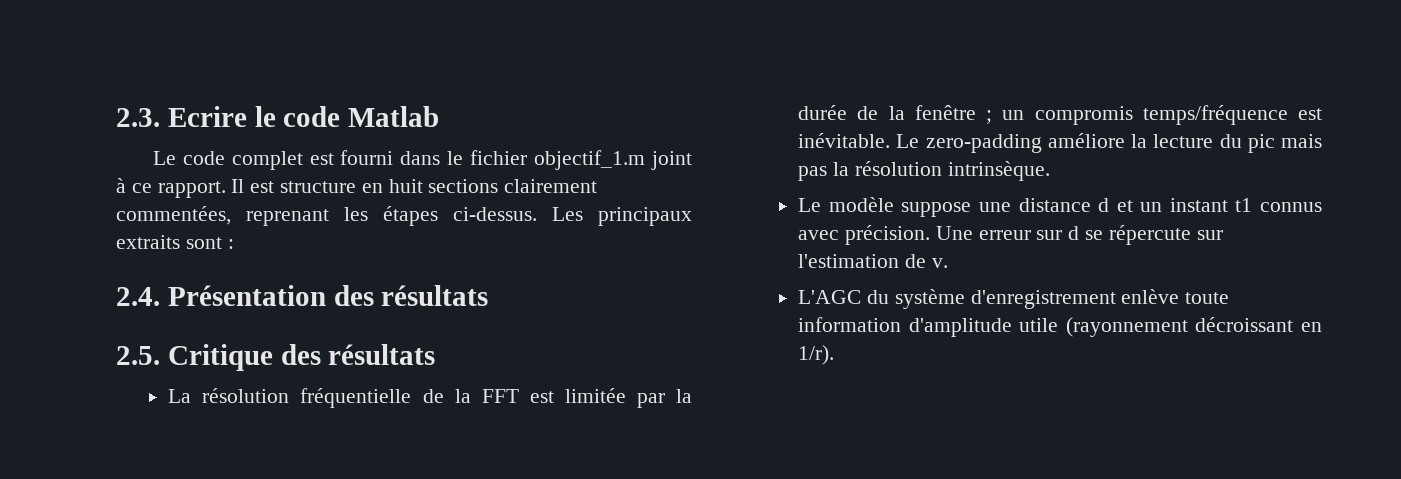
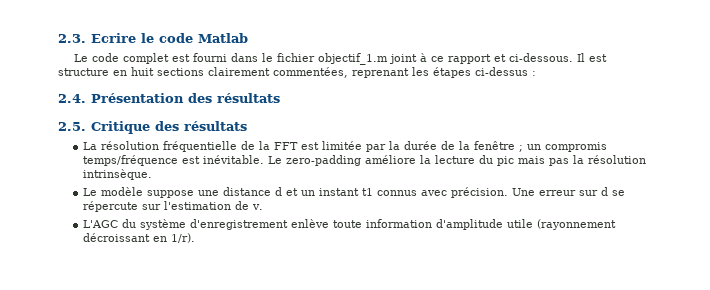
[157,181,226,198] rapport. -> [447,53,573,64] rapport et ci-dessous.
[453,207,692,226] [116,235,222,249] ci-dessus. Les principaux extraits sont -> [475,67,528,76] ci-dessus

